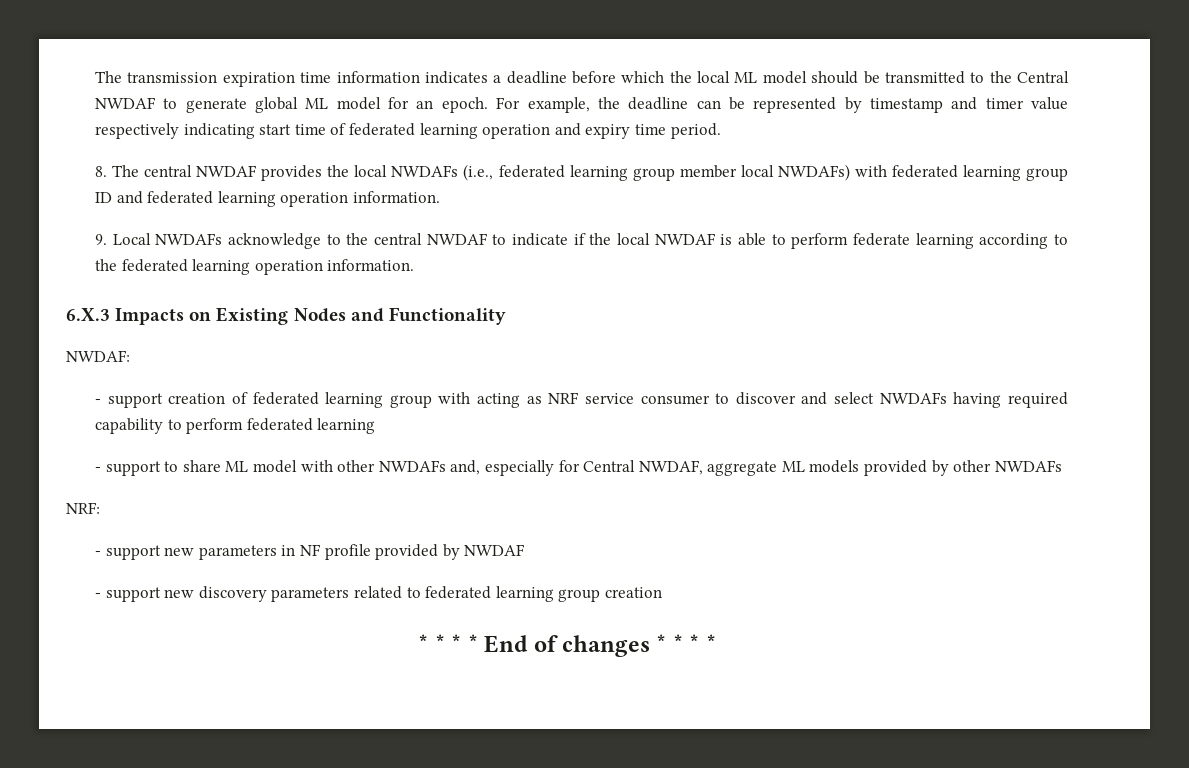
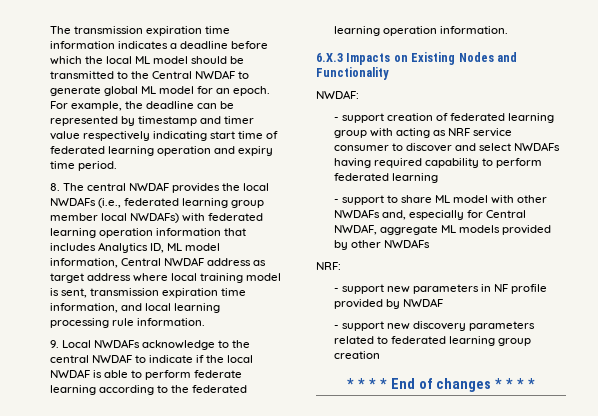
[1026,168,1069,181] [95,191,349,207] group ID and federated learning operation -> [98,228,246,238] [49,242,221,253] [49,257,267,268] [49,273,282,283] [49,288,247,298] [49,303,220,313] [49,318,134,328] operation information that includes Analytics ID, ML model information, Central NWDAF address as target address where local training model is sent, transmission expiration time information, and local learning processing rule

